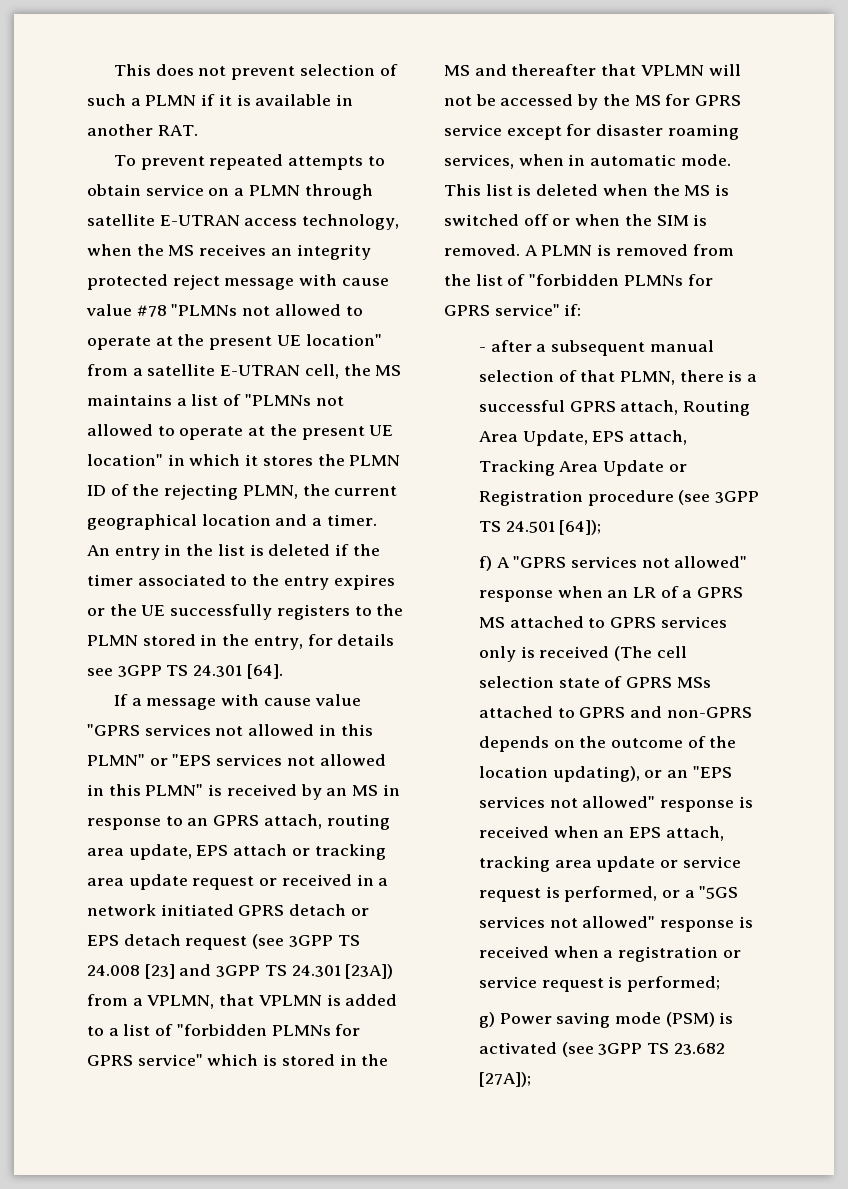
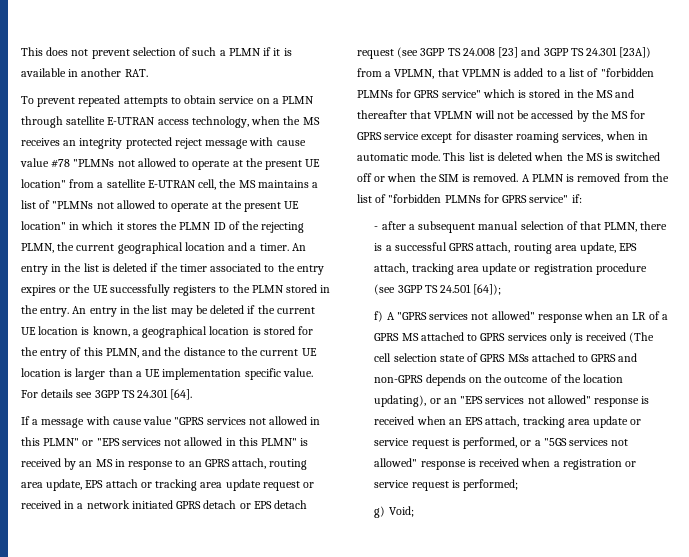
[253,634,333,650] entry, for -> [40,305,315,317] [21,326,314,338] [21,347,317,359] [21,368,313,380] [21,390,38,398] entry. An entry in the list may be deleted if the current UE location is known, a geographical location is stored for the entry of this PLMN, and the distance to the current UE location is larger than a UE implementation specific value. For
[682,400,750,416] [478,430,687,446] [478,460,687,476] [478,490,583,506] Routing Area Update, EPS attach, Tracking Area Update or Registration -> [513,242,638,254] [374,263,593,275] routing area update, EPS attach, tracking area update or registration
[499,1012,734,1028] [478,1042,725,1057] [478,1072,531,1087] Power saving mode (PSM) is activated (see 3GPP TS 23.682 [27A]); -> [388,506,414,517] Void;

